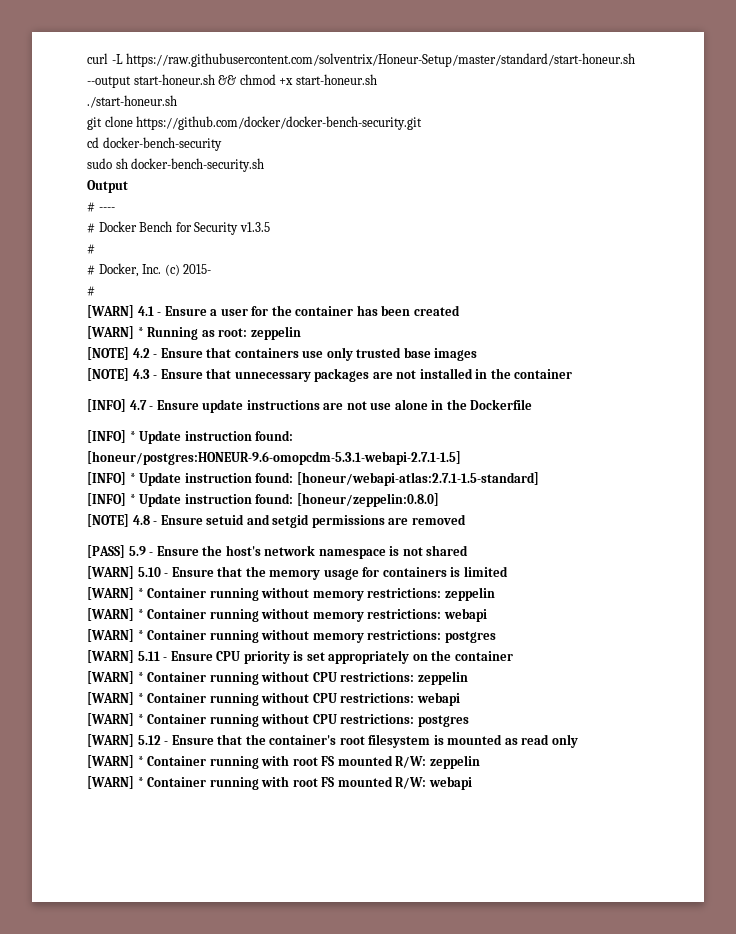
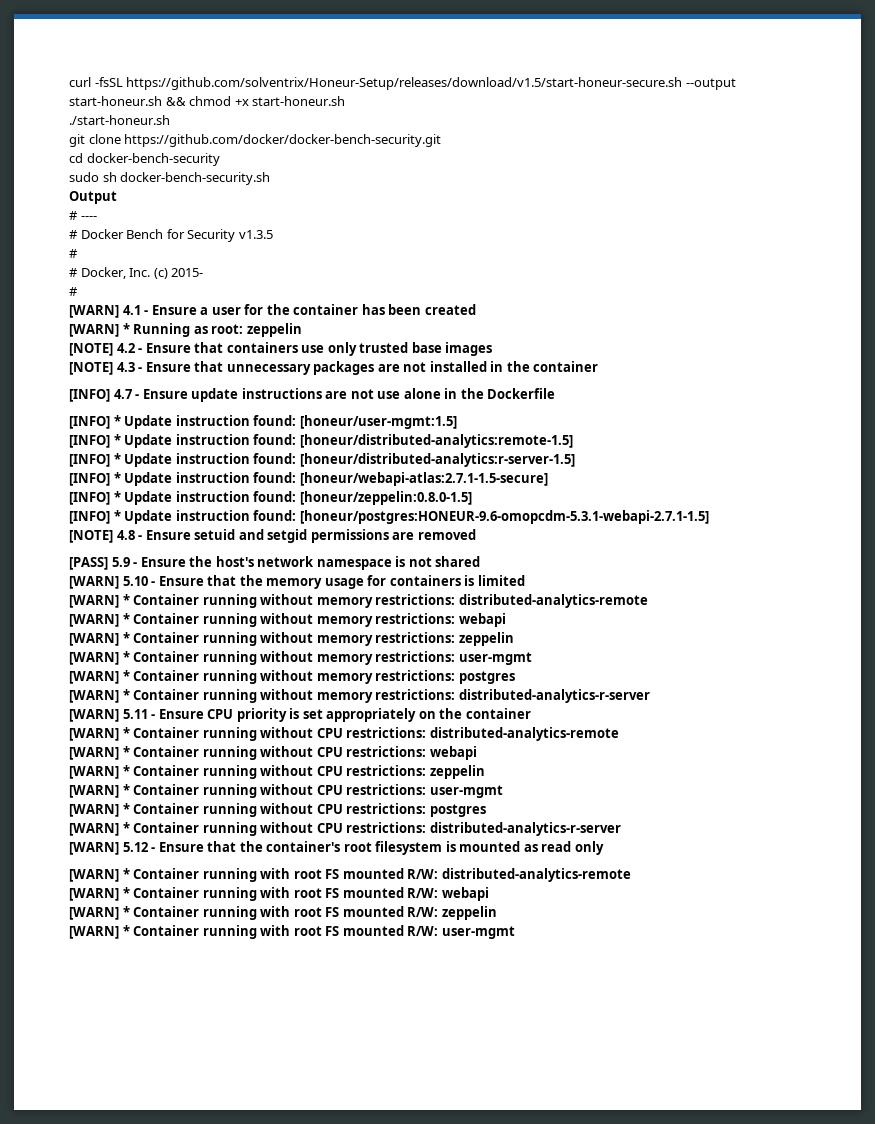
[111,53,636,67] -L https://raw.githubusercontent.com/solventrix/Honeur-Setup/master/standard/start-honeur.sh -> [94,77,683,90] -fsSL https://github.com/solventrix/Honeur-Setup/releases/download/v1.5/start-honeur-secure.sh
[87,451,461,465] [87,472,539,486] [87,493,439,507] [honeur/postgres:HONEUR-9.6-omopcdm-5.3.1-webapi-2.7.1-1.5] // [INFO] * Update instruction found: [honeur/webapi-atlas:2.7.1-1.5-standard] // [INFO] * Update instruction found: [honeur/zeppelin:0.8.0] -> [299,415,457,429] [69,434,573,448] [69,453,575,467] [69,472,548,486] [69,491,472,505] [69,510,709,524] [honeur/user-mgmt:1.5] // [INFO] * Update instruction found: [honeur/distributed-analytics:remote-1.5] // [INFO] * Update instruction found: [honeur/distributed-analytics:r-server-1.5] // [INFO] * Update instruction found: [honeur/webapi-atlas:2.7.1-1.5-secure] // [INFO] * Update instruction found: [honeur/zeppelin:0.8.0-1.5] // [INFO] * Update instruction found: [honeur/postgres:HONEUR-9.6-omopcdm-5.3.1-webapi-2.7.1-1.5]
[444,587,495,601] zeppelin -> [458,594,648,608] distributed-analytics-remote
(487, 615) none -> [69,632,514,646] [69,651,532,665] // [WARN] * Container running without memory restrictions: zeppelin // [WARN] * Container running without memory restrictions: user-mgmt
(496, 637) none -> [69,689,650,703] // [WARN] * Container running without memory restrictions: distributed-analytics-r-server
[417,671,468,685] zeppelin -> [429,727,619,741] distributed-analytics-remote
(460, 699) none -> [69,765,485,779] [69,784,503,798] // [WARN] * Container running without CPU restrictions: zeppelin // [WARN] * Container running without CPU restrictions: user-mgmt
(469, 721) none -> [69,822,621,836] // [WARN] * Container running without CPU restrictions: distributed-analytics-r-server
(578, 741) none -> [69,868,631,882] [69,887,489,901] // [WARN] * Container running with root FS mounted R/W: distributed-analytics-remote // [WARN] * Container running with root FS mounted R/W: webapi
[428,776,472,790] webapi -> [441,926,515,939] user-mgmt

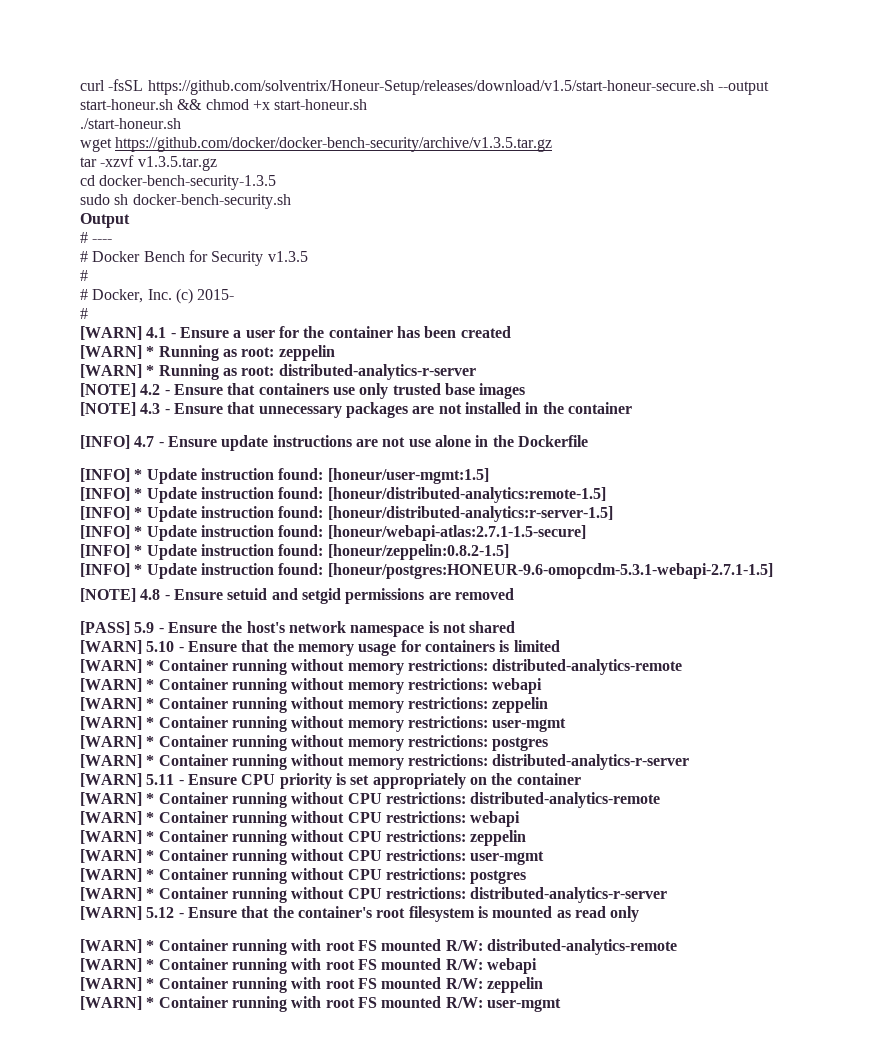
[69,134,442,147] git clone https://github.com/docker/docker-bench-security.git -> [80,137,553,152] [80,155,217,171] wget https://github.com/docker/docker-bench-security/archive/v1.3.5.tar.gz // tar -xzvf v1.3.5.tar.gz
[86,153,220,166] docker-bench-security -> [99,175,277,190] docker-bench-security-1.3.5
(302, 330) none -> [80,364,476,380] // [WARN] * Running as root: distributed-analytics-r-server
[299,491,472,505] [honeur/zeppelin:0.8.0-1.5] -> [327,544,509,560] [honeur/zeppelin:0.8.2-1.5]

